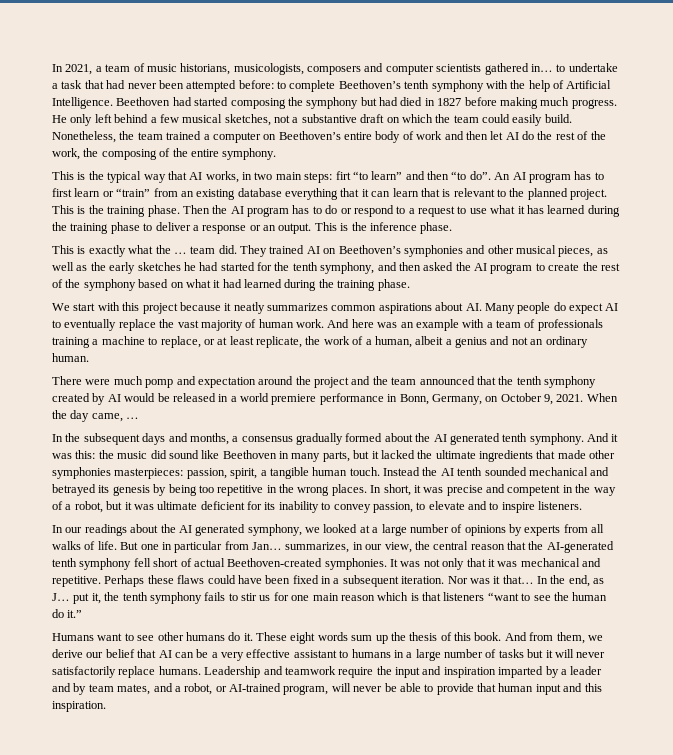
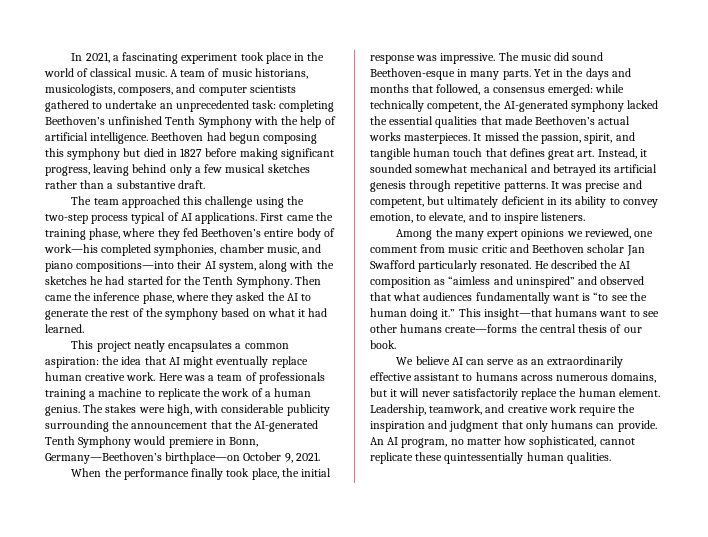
(102, 69) none -> [122,52,325,64] [44,68,178,77] fascinating experiment took place in the world of classical music. A
[307,66,361,75] composers -> [118,87,174,96] composers,
[530,64,553,72] in… -> (89, 106) none
[52,80,612,92] [52,97,303,109] a task that had never been attempted before: to complete Beethoven’s tenth symphony with the help of Artificial Intelligence. Beethoven had started composing the -> [159,100,335,112] [45,116,336,128] [45,132,318,144] [45,148,64,157] an unprecedented task: completing Beethoven’s unfinished Tenth Symphony with the help of artificial intelligence. Beethoven had begun composing this
[379,97,398,106] had -> (141, 152) none
[540,97,617,109] [52,114,572,126] [52,131,606,143] [52,148,277,160] [52,171,604,183] [52,188,608,200] [52,205,620,217] [52,222,453,234] [52,245,608,257] [52,262,136,274] much progress. He only left behind a few musical sketches, not a substantive draft on which the team could easily build. Nonetheless, the team trained a computer on Beethoven’s entire body of work and then let AI do the rest of the work, the composing of the entire symphony. // This is the typical way that AI works, in two main steps: firt “to learn” and then “to do”. An AI program has to first learn or “train” from an existing database everything that it can learn that is relevant to the planned project. This is the training phase. Then the AI program has to do or respond to a request to use what it has learned during the training phase to deliver a response or an output. This is the inference phase. // This is exactly what the … team did. They trained AI on Beethoven’s symphonies and other musical pieces, as well as the early -> [280,148,334,160] [45,164,310,176] [45,180,205,189] [71,196,304,208] [45,212,333,224] [45,228,335,240] [44,244,322,256] [45,260,334,272] significant progress, leaving behind only a few musical sketches rather than a substantive draft. // The team approached this challenge using the two-step process typical of AI applications. First came the training phase, where they fed Beethoven’s entire body of work—his completed symphonies, chamber music, and piano compositions—into their AI system, along with the
[292,262,580,274] tenth symphony, and then asked the AI program to create -> [203,276,321,288] [45,292,312,304] [45,310,89,320] Tenth Symphony. Then came the inference phase, where they asked the AI to generate
[244,279,410,291] [52,302,619,314] [52,319,485,331] learned during the training phase. // We start with this project because it neatly summarizes common aspirations about AI. Many people do expect AI to eventually replace the vast majority of human work. And here was an example with -> [45,324,84,333] [71,340,289,352] [45,356,308,368] [45,372,205,381] learned. // This project neatly encapsulates a common aspiration: the idea that AI might eventually replace human creative work. Here was
[160,336,588,348] [52,353,89,362] [52,376,596,388] [52,393,499,405] replace, or at least replicate, the work of a human, albeit a genius and not an ordinary human. // There were much pomp and expectation around the project and the team announced that the tenth symphony created by AI would be released in a world premiere performance in Bonn, Germany, on -> [157,388,312,400] [45,404,330,416] [45,420,319,432] [45,436,259,448] [45,452,241,464] replicate the work of a human genius. The stakes were high, with considerable publicity surrounding the announcement that the AI-generated Tenth Symphony would premiere in Bonn, Germany—Beethoven’s birthplace—on
(584, 398) none -> (320, 456) //
[70,410,140,422] [52,433,619,445] [52,450,616,462] [52,467,184,479] day came, … // In the subsequent days and months, a consensus gradually formed about the AI generated tenth symphony. And it was this: the music did sound like Beethoven in many parts, but it lacked the ultimate ingredients that made other symphonies masterpieces: -> [123,468,332,480] [370,52,604,64] [370,68,631,80] [370,84,625,96] [370,100,659,112] [370,116,631,128] [369,132,539,144] performance finally took place, the initial response was impressive. The music did sound Beethoven-esque in many parts. Yet in the days and months that followed, a consensus emerged: while technically competent, the AI-generated symphony lacked the essential qualities that made Beethoven’s actual works masterpieces. It missed the
[260,470,267,476] a -> [615,132,635,141] and
[349,467,610,476] [52,484,616,496] [52,501,583,513] [52,524,605,536] [52,541,614,553] [52,558,601,570] [52,575,605,587] [52,592,531,604] touch. Instead the AI tenth sounded mechanical and betrayed its genesis by being too repetitive in the wrong places. In short, it was precise and competent in the way of a robot, but it was ultimate deficient for its inability to convey passion, to elevate and to inspire listeners. // In our readings about the AI generated symphony, we looked at a large number of opinions by experts from all walks of life. But one in particular from Jan… summarizes, in our view, the central reason that the AI-generated tenth symphony fell short of actual Beethoven-created symphonies. It was not only that it was mechanical and repetitive. Perhaps these flaws could have been fixed in a subsequent iteration. Nor was it that… In the end, as J… put it, the tenth symphony fails to stir us for one main reason which is that listeners “want to -> [453,148,647,160] [370,164,658,176] [370,180,642,192] [370,196,658,208] [370,212,586,224] [396,228,654,240] [370,244,645,256] [370,260,631,272] [370,276,645,288] [370,292,609,304] touch that defines great art. Instead, it sounded somewhat mechanical and betrayed its artificial genesis through repetitive patterns. It was precise and competent, but ultimately deficient in its ability to convey emotion, to elevate, and to inspire listeners. // Among the many expert opinions we reviewed, one comment from music critic and Beethoven scholar Jan Swafford particularly resonated. He described the AI composition as “aimless and uninspired” and observed that what audiences fundamentally want is “to
[52,609,64,618] do -> [410,308,439,320] doing
[52,633,94,641] // Humans -> [458,308,598,320] This insight—that humans
[228,632,406,644] do it. These eight words sum up the -> [445,324,576,333] create—forms the central
[454,632,471,641] this -> [623,327,642,333] our
[504,632,603,644] [52,649,524,661] And from them, we derive our belief that AI can be a very effective assistant to humans in a large number of tasks -> [396,356,624,368] [370,372,657,383] // We believe AI can serve as an extraordinarily effective assistant to humans across numerous domains,
[158,666,603,678] [52,683,602,695] [52,701,106,712] humans. Leadership and teamwork require the input and inspiration imparted by a leader and by team mates, and a robot, or AI-trained program, will never be able to provide that human input and this inspiration. -> [559,388,660,397] [370,404,636,416] [370,420,657,432] [370,436,635,448] [370,452,611,464] the human element. Leadership, teamwork, and creative work require the inspiration and judgment that only humans can provide. An AI program, no matter how sophisticated, cannot replicate these quintessentially human qualities.

